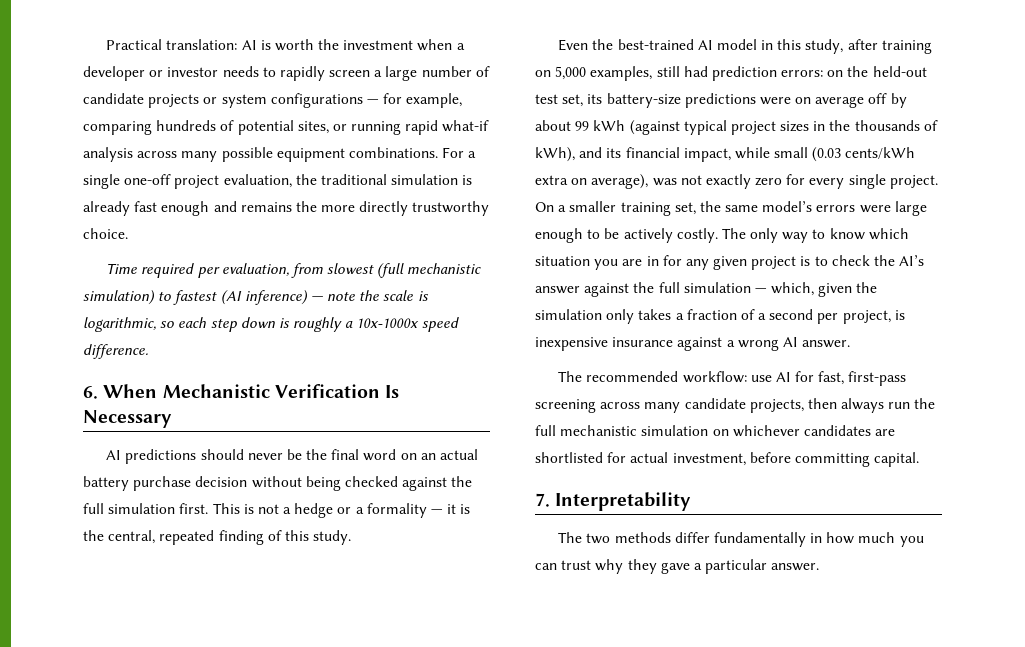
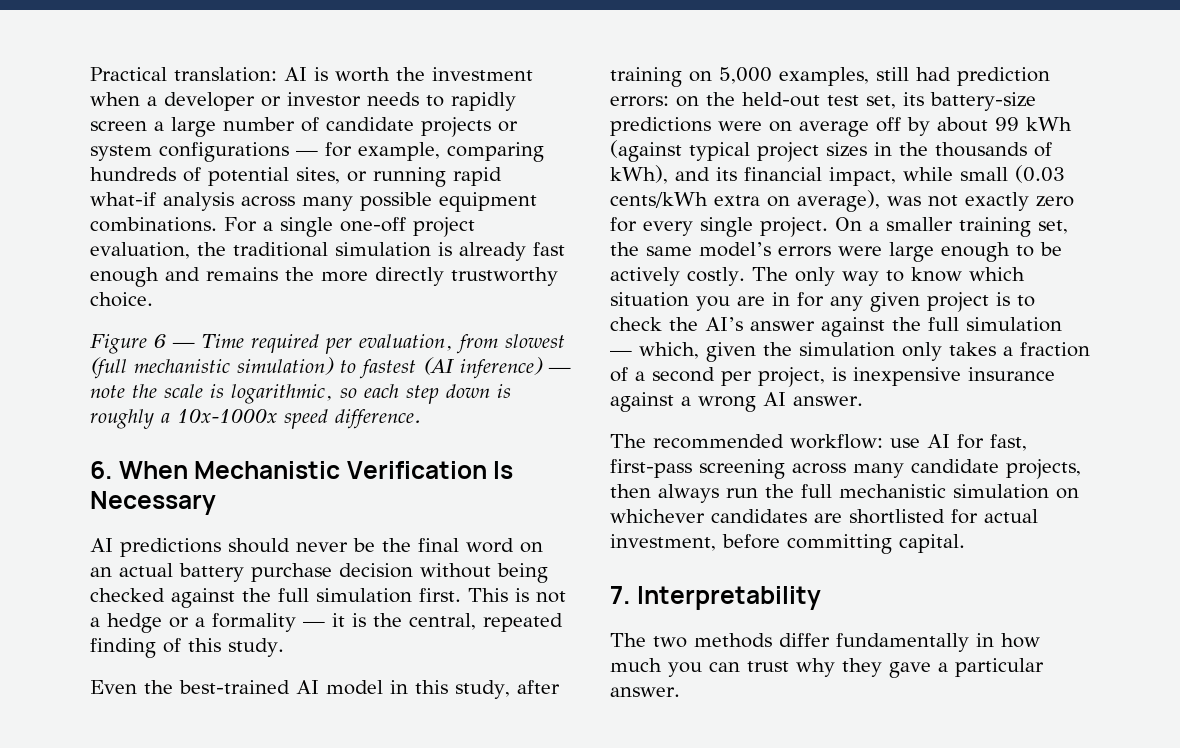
(128, 233) none -> [90,334,195,354] Figure 6 —

